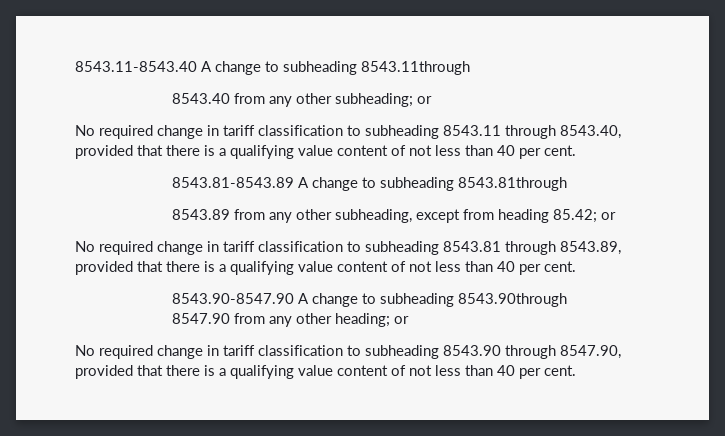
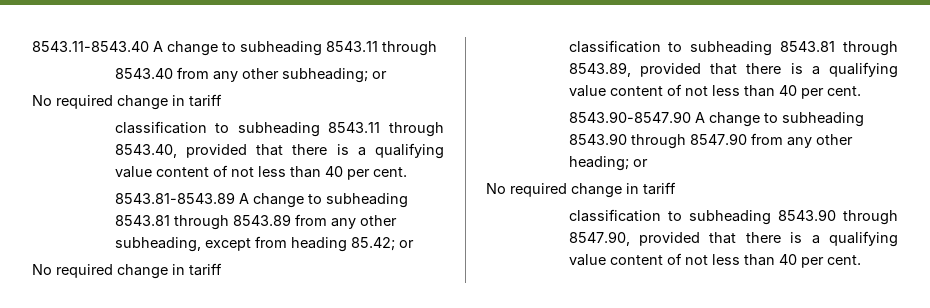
[361,61,470,75] 8543.11through -> [326,41,437,56] 8543.11 through
(255, 130) none -> (222, 100) //
[458,177,568,191] 8543.81through // -> [114,215,229,230] 8543.81 through
(255, 246) none -> (222, 269) //
[458,293,568,307] 8543.90through // -> [568,133,686,149] 8543.90 through
(255, 350) none -> (676, 188) //

